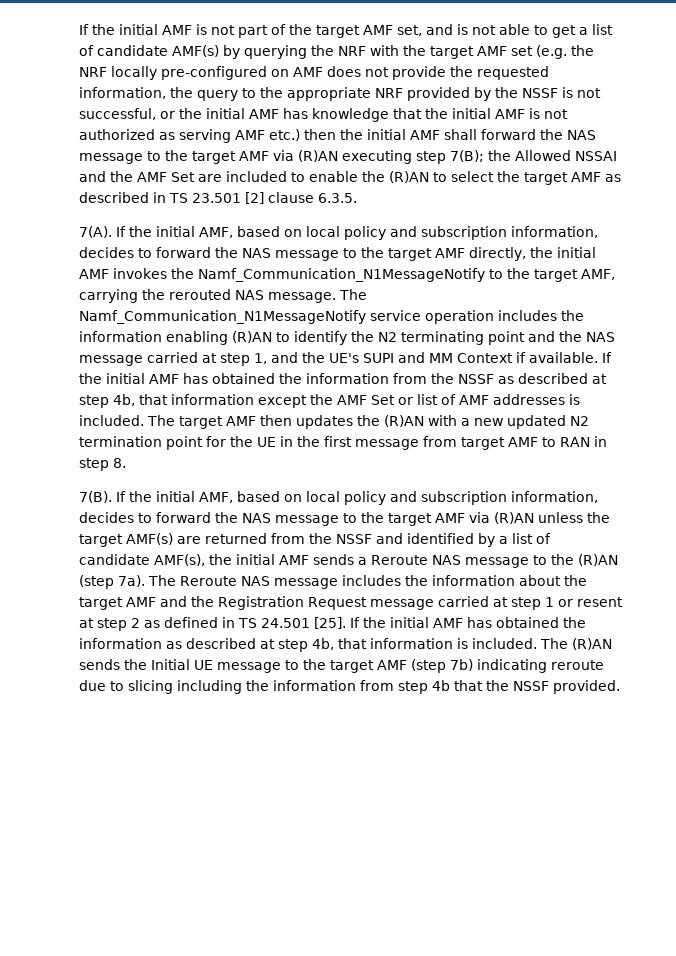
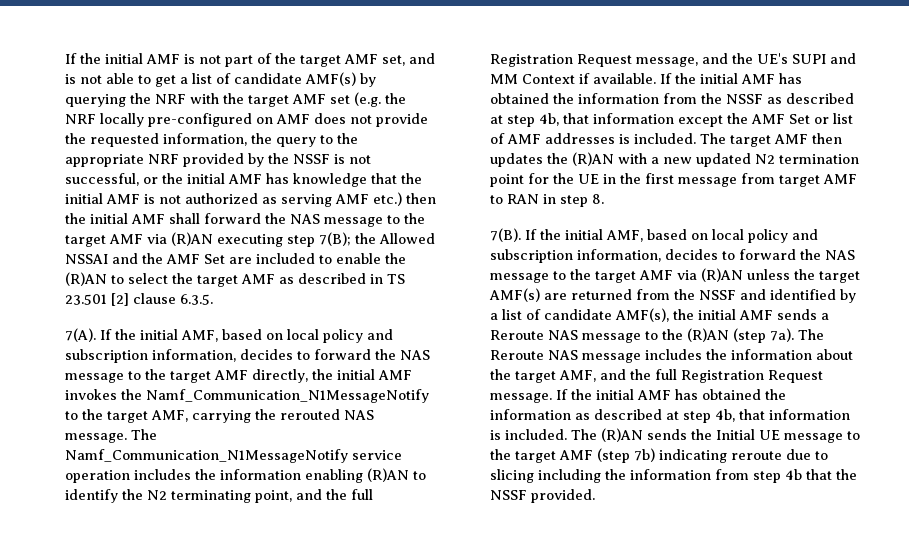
[488,331,616,345] [79,352,268,366] point and the NAS message carried at step 1, -> [254,489,373,503] [489,54,698,67] point, and the full Registration Request message,
[126,596,624,610] [79,617,347,631] AMF and the Registration Request message carried at step 1 or resent at step 2 as defined in TS 24.501 [25]. -> [558,369,823,383] [489,393,552,403] AMF, and the full Registration Request message.

